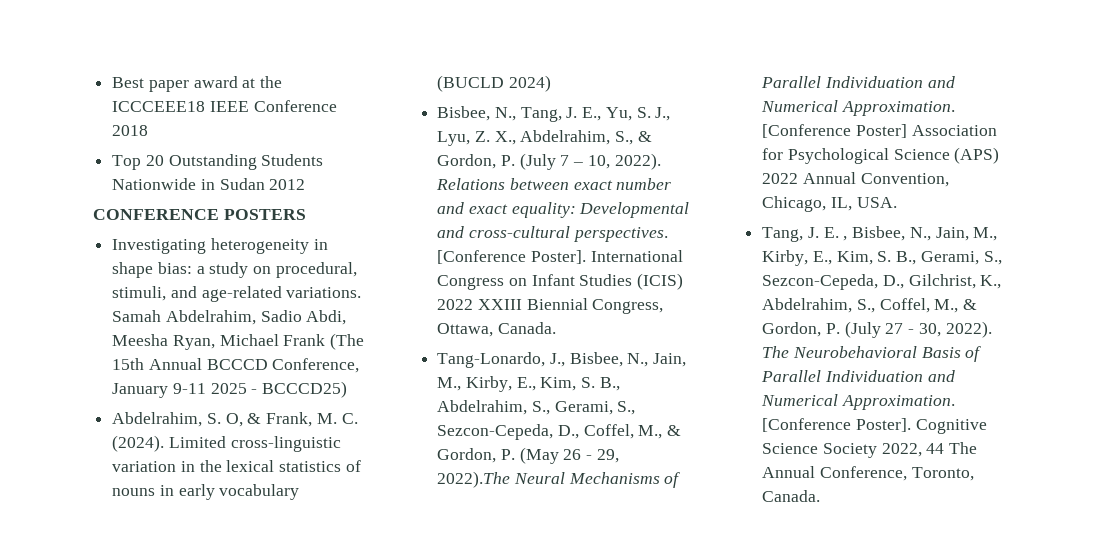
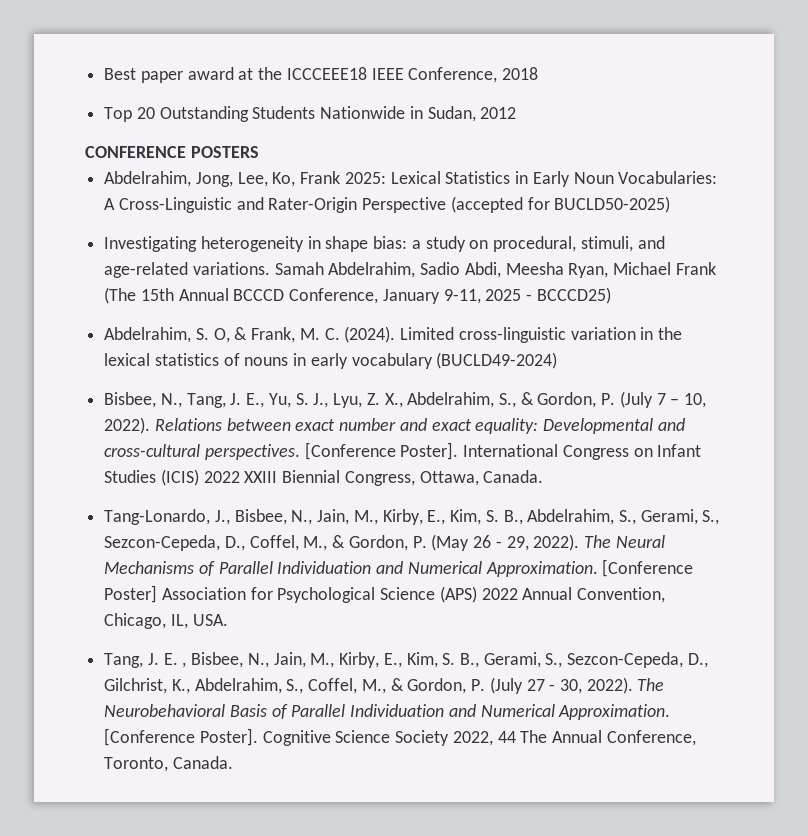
[253,100,337,112] Conference -> [408,67,498,83] Conference,
[219,178,265,190] Sudan -> [427,106,476,122] Sudan,
(306, 214) none -> [104,171,718,187] [104,196,671,213] // Abdelrahim, Jong, Lee, Ko, Frank 2025: Lexical Statistics in Early Noun Vocabularies: A Cross-Linguistic and Rater-Origin Perspective (accepted for BUCLD50-2025)
[172,383,206,394] 9-11 -> [443,289,481,304] 9-11,
[437,75,551,92] (BUCLD 2024) -> [436,352,558,369] (BUCLD49-2024)
[437,471,511,488] 2022).The -> [533,534,611,551] 2022). The

